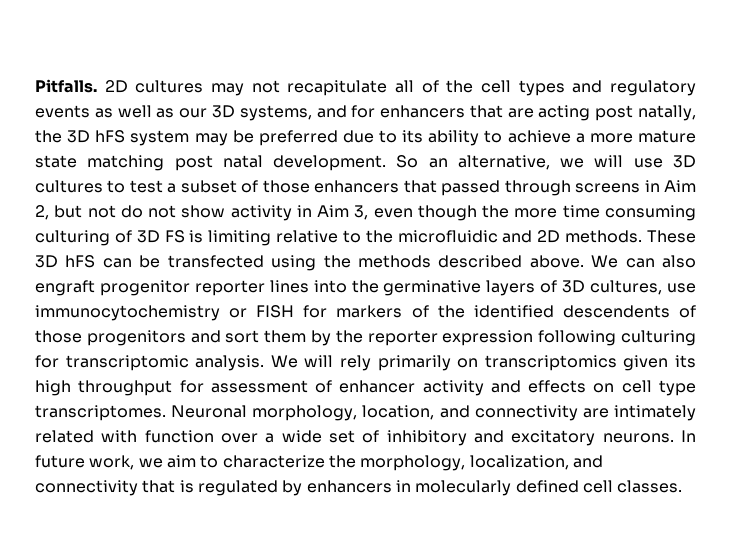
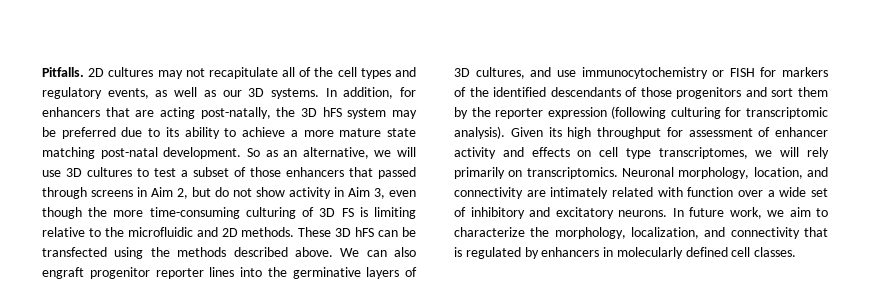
[35,105,90,118] events -> [107,88,149,99] events,
[239,105,347,121] systems, and -> [270,87,394,99] systems. In addition,
[595,105,696,121] post natally, -> [200,107,271,119] post-natally,
[174,155,263,171] post natal -> [100,147,158,159] post-natal
(419, 161) none -> [265,150,278,157] as
[87,205,116,218] not -> (211, 192) none
[562,205,696,221] time consuming -> [149,207,240,219] time-consuming
(663, 287) none -> [530,67,552,77] and
[562,305,670,318] descendents -> [550,87,621,97] descendants
[538,330,617,346] following -> [611,106,667,119] (following
[195,355,669,371] analysis. We will rely primarily on transcriptomics given -> [454,126,543,139] analysis). Given
[35,405,166,421] transcriptomes. -> [658,147,829,159] [454,167,618,179] transcriptomes, we will rely primarily on transcriptomics.

